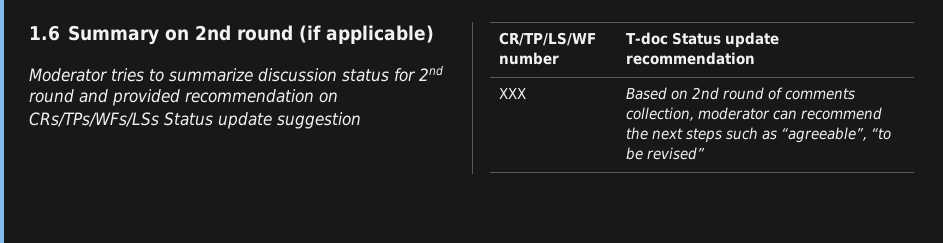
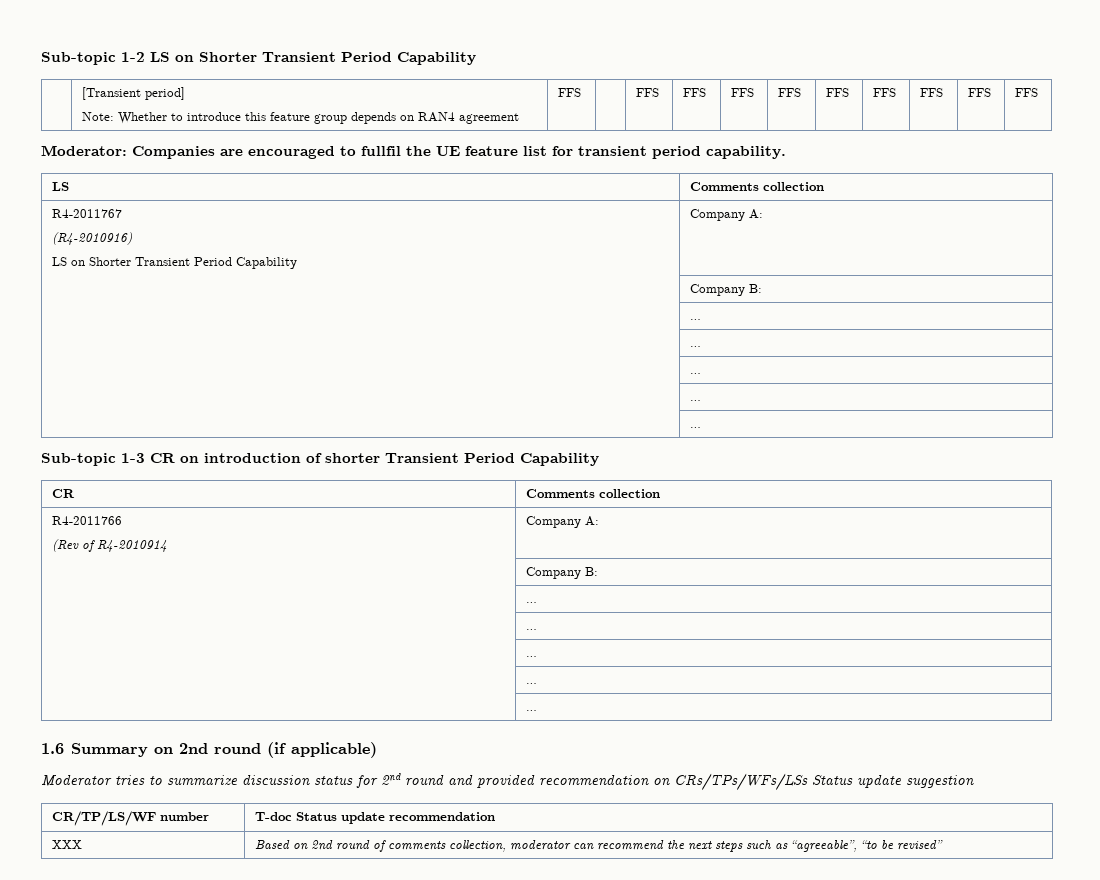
(29, 33) none -> [41,52,476,65] [82,87,186,100] [82,112,520,124] [558,88,582,97] [636,88,660,97] [683,88,707,97] [731,88,755,97] [778,88,802,97] [826,88,850,97] [873,88,897,97] [920,88,944,97] [968,88,992,97] [1015,88,1039,97] [41,145,786,159] [52,182,70,191] [690,182,825,191] [52,209,123,218] [52,232,133,245] [52,257,298,269] [690,209,764,221] [690,284,763,296] [690,319,702,320] [690,346,702,347] [690,373,702,374] [690,400,702,401] [690,427,702,428] [41,453,599,466] [52,489,76,498] [526,489,661,498] [52,516,123,525] [52,539,168,552] [526,516,600,528] [526,567,599,579] [526,602,538,603] [526,629,538,630] [526,656,538,657] [526,683,538,684] [526,710,538,711] Sub-topic 1-2 LS on Shorter Transient Period Capability // | [Transient period] // Note: Whether to introduce this feature group depends on RAN4 agreement | FFS | | FFS | FFS | FFS | FFS | FFS | FFS | FFS | FFS | FFS // Moderator: Companies are encouraged to fullfil the UE feature list for transient period capability. // LS | Comments collection // R4-2011767 // (R4-2010916) // LS on Shorter Transient Period Capability | Company A: // | Company B: // | … // | … // | … // | … // | … // Sub-topic 1-3 CR on introduction of shorter Transient Period Capability // CR | Comments collection // R4-2011766 // (Rev of R4-2010914 | Company A: // | Company B: // | … // | … // | … // | … // | … //

